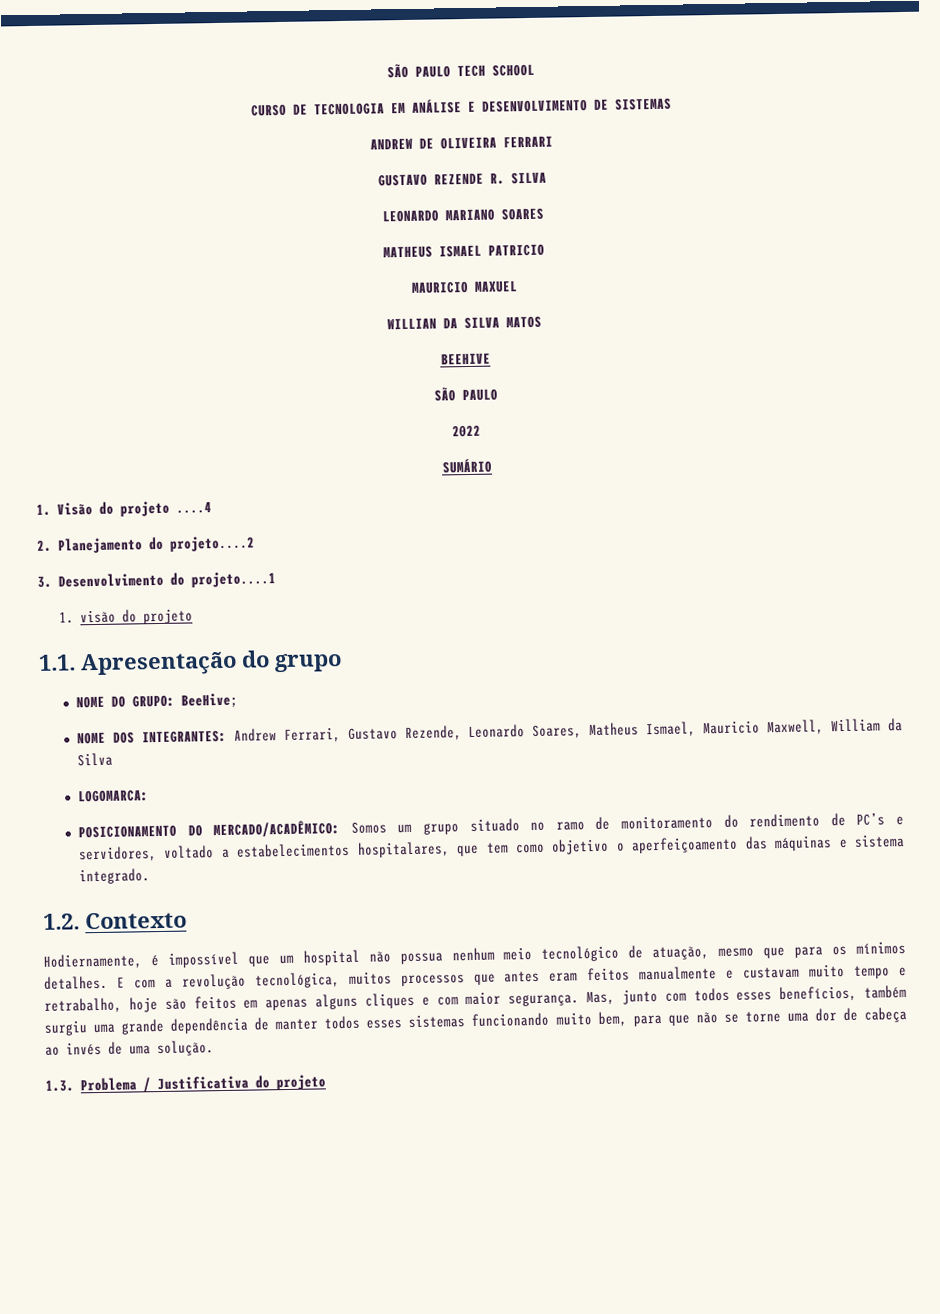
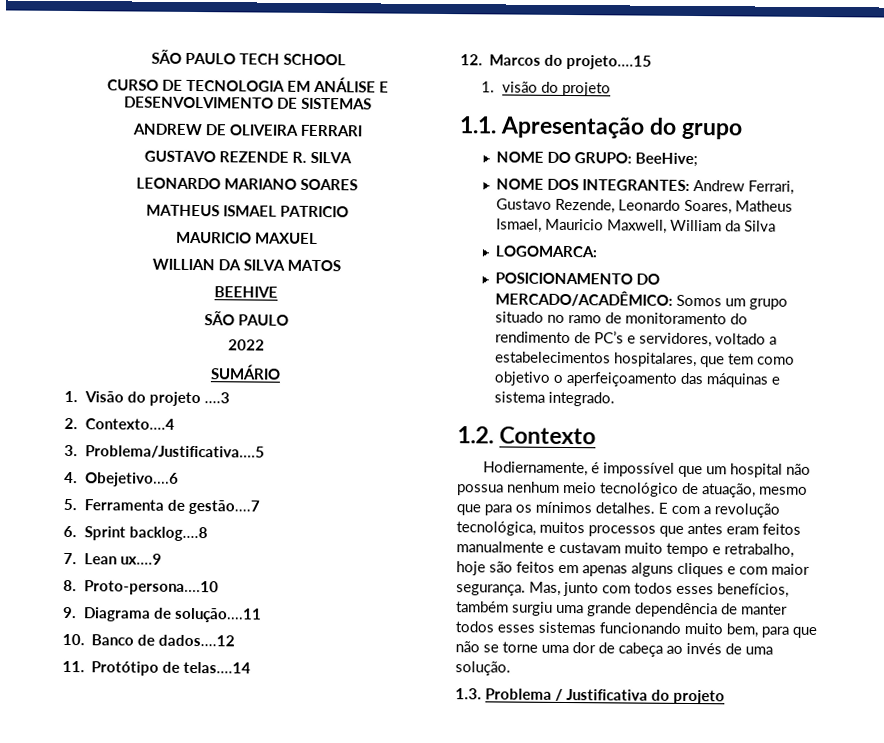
[176,501,213,514] ....4 -> [203,392,230,404] ....3
[58,535,256,554] [37,571,277,588] Planejamento do projeto....2 // 3. Desenvolvimento do projeto....1 -> [84,418,175,430] [64,444,265,459] [64,471,179,487] [63,498,260,515] [63,525,208,542] [63,552,162,565] [63,579,219,596] [63,606,262,623] [62,633,236,647] [62,660,252,676] [460,54,653,70] Contexto....4 // 3. Problema/Justificativa....5 // 4. Obejetivo....6 // 5. Ferramenta de gestão....7 // 6. Sprint backlog....8 // 7. Lean ux....9 // 8. Proto-persona....10 // 9. Diagrama de solução....11 // 10. Banco de dados....12 // 11. Protótipo de telas....14 // 12. Marcos do projeto....15

